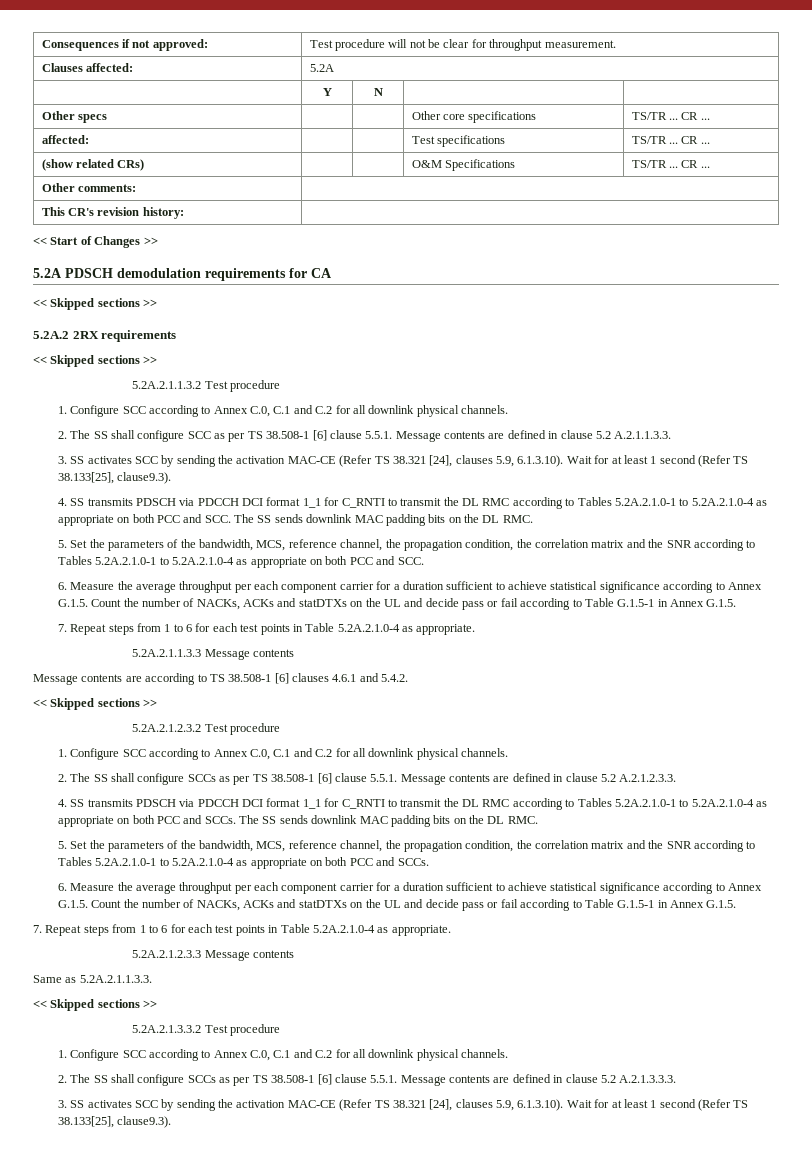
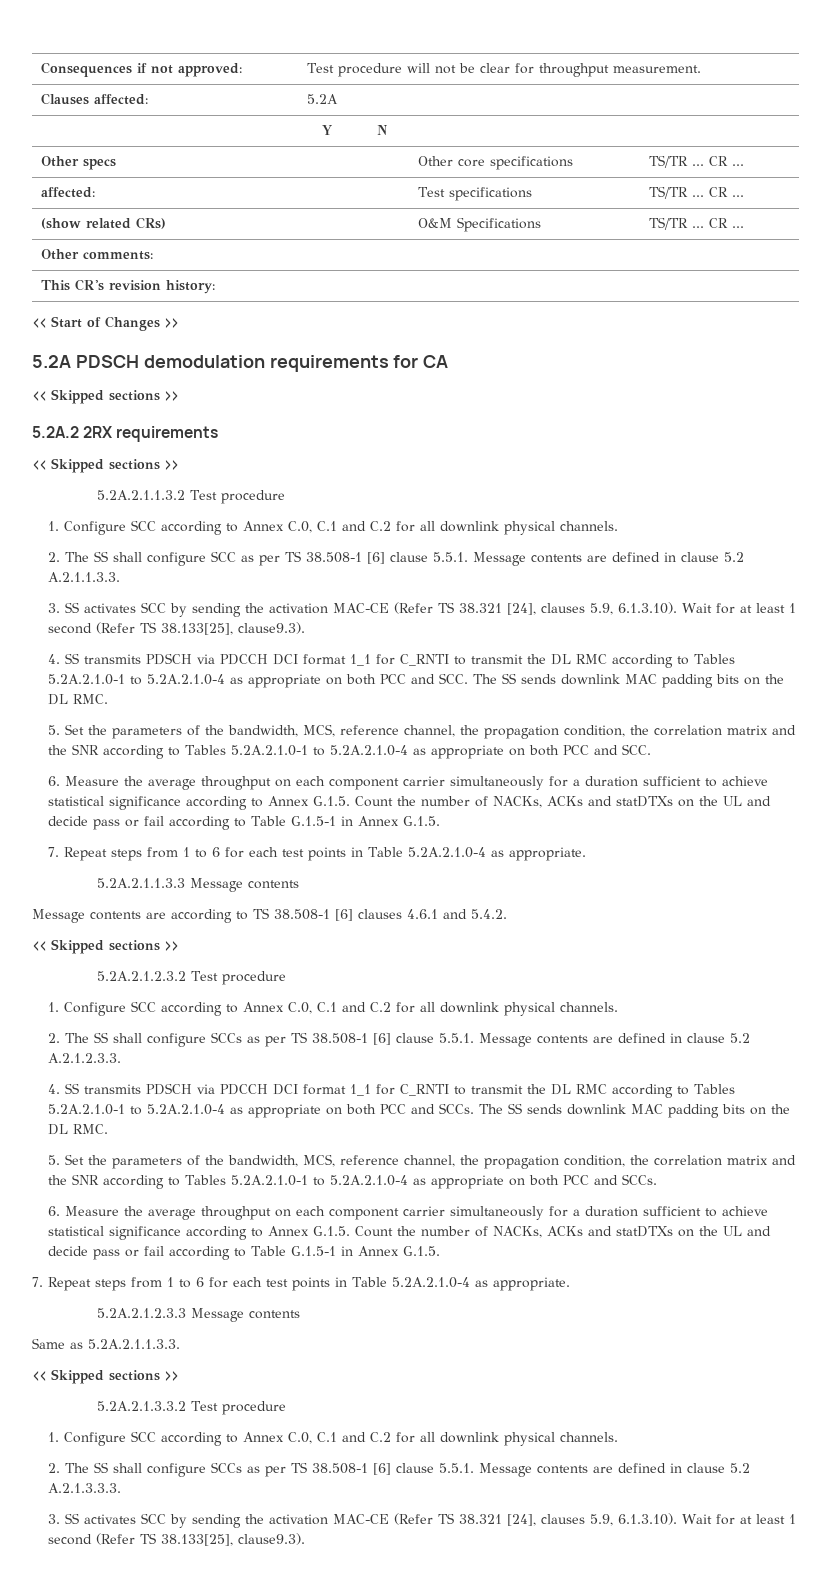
[234,581,374,593] per each component carrier -> [275,776,545,790] on each component carrier simultaneously
[234,882,374,894] per each component carrier -> [275,1206,545,1220] on each component carrier simultaneously

